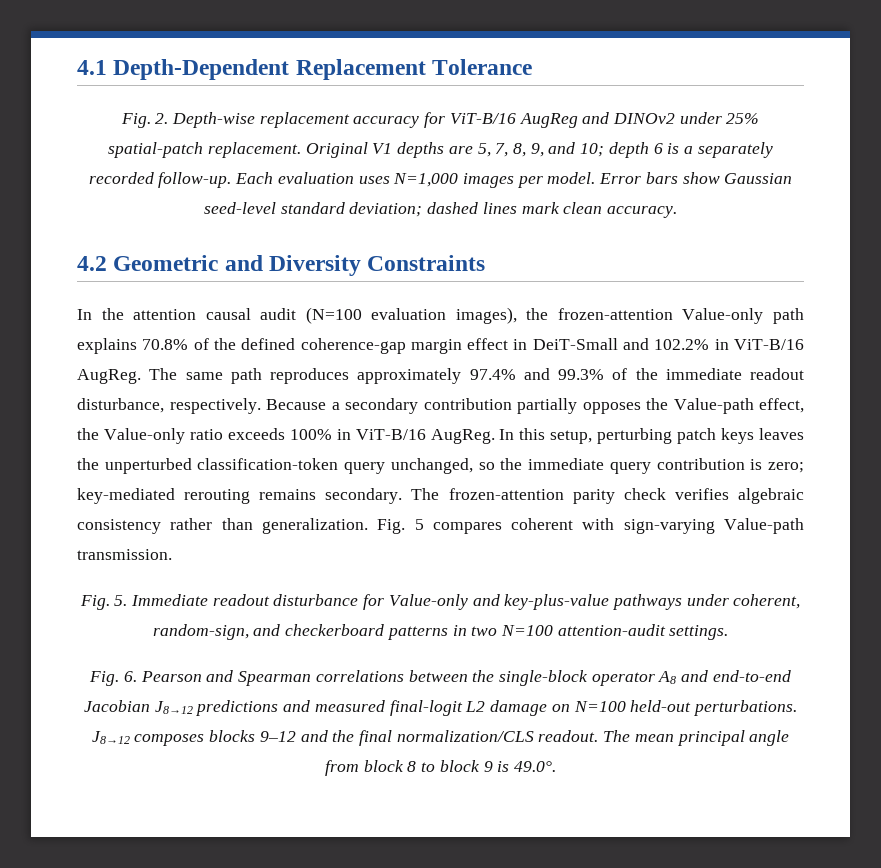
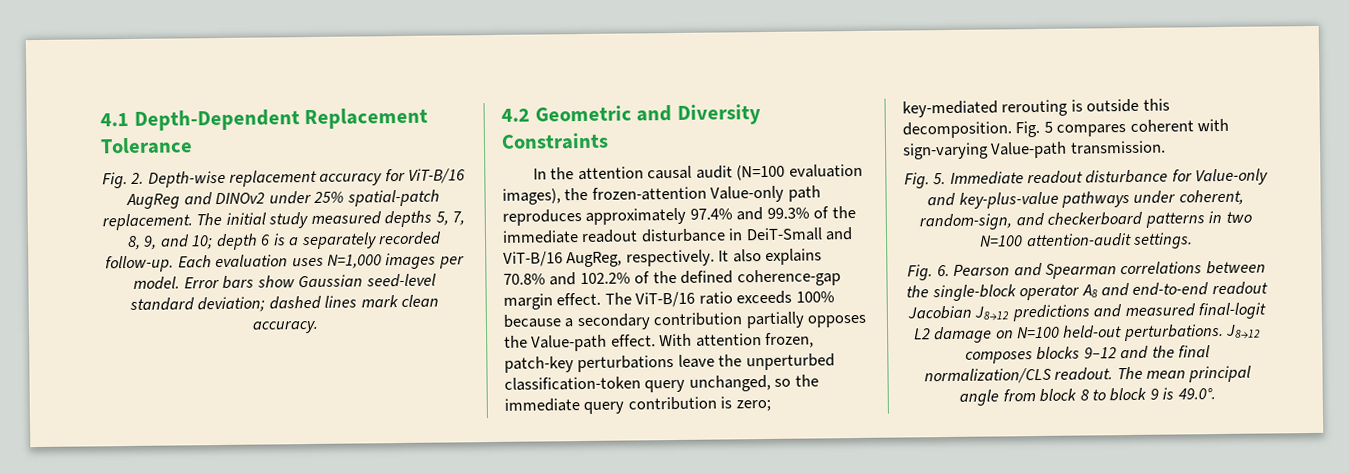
[305,142,473,158] Original V1 depths are -> [196,210,433,229] The initial study measured depths
[77,338,804,354] [77,368,262,384] explains 70.8% of the defined coherence-gap margin effect in DeiT-Small and 102.2% in ViT-B/16 AugReg. The same path -> (821, 193) none
[77,398,326,414] disturbance, respectively. Because -> [640,227,854,243] [503,248,823,268] [503,269,841,287] [503,290,835,310] [503,314,561,328] disturbance in DeiT-Small and ViT-B/16 AugReg, respectively. It also explains 70.8% and 102.2% of the defined coherence-gap margin effect. The ViT-B/16 ratio exceeds 100% because
[759,398,804,413] [77,428,805,444] effect, the Value-only ratio exceeds 100% in ViT-B/16 AugReg. In this setup, perturbing patch keys leaves -> [610,332,815,349] [504,354,715,373] effect. With attention frozen, patch-key perturbations leave
[259,488,804,504] [77,518,368,534] remains secondary. The frozen-attention parity check verifies algebraic consistency rather than generalization. -> [1070,98,1170,113] [902,121,1012,139] is outside this decomposition.
(791, 676) none -> [1211,281,1268,296] readout

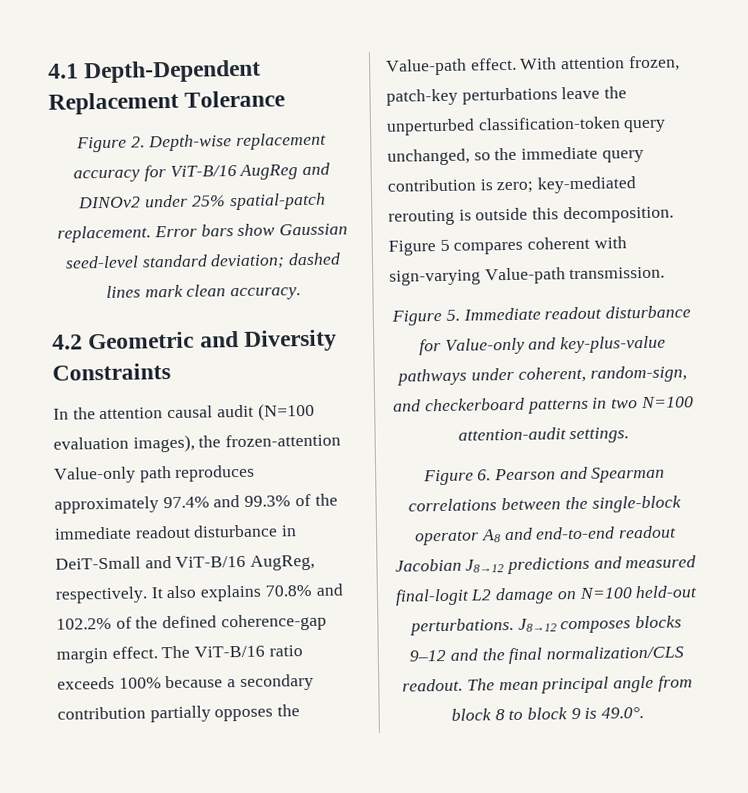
[101,172,128,189] Fig. -> [76,136,128,153] Figure
[196,210,466,229] [126,231,443,251] [105,252,465,273] [133,276,181,290] The initial study measured depths 5, 7, 8, 9, and 10; depth 6 is a separately recorded follow-up. Each evaluation uses N=1,000 images per model. -> (152, 234) none
[1015,120,1041,138] Fig. -> [388,240,436,256] Figure
[903,172,930,189] Fig. -> [391,309,443,326] Figure
[907,264,934,281] Fig. -> [422,469,474,486] Figure

